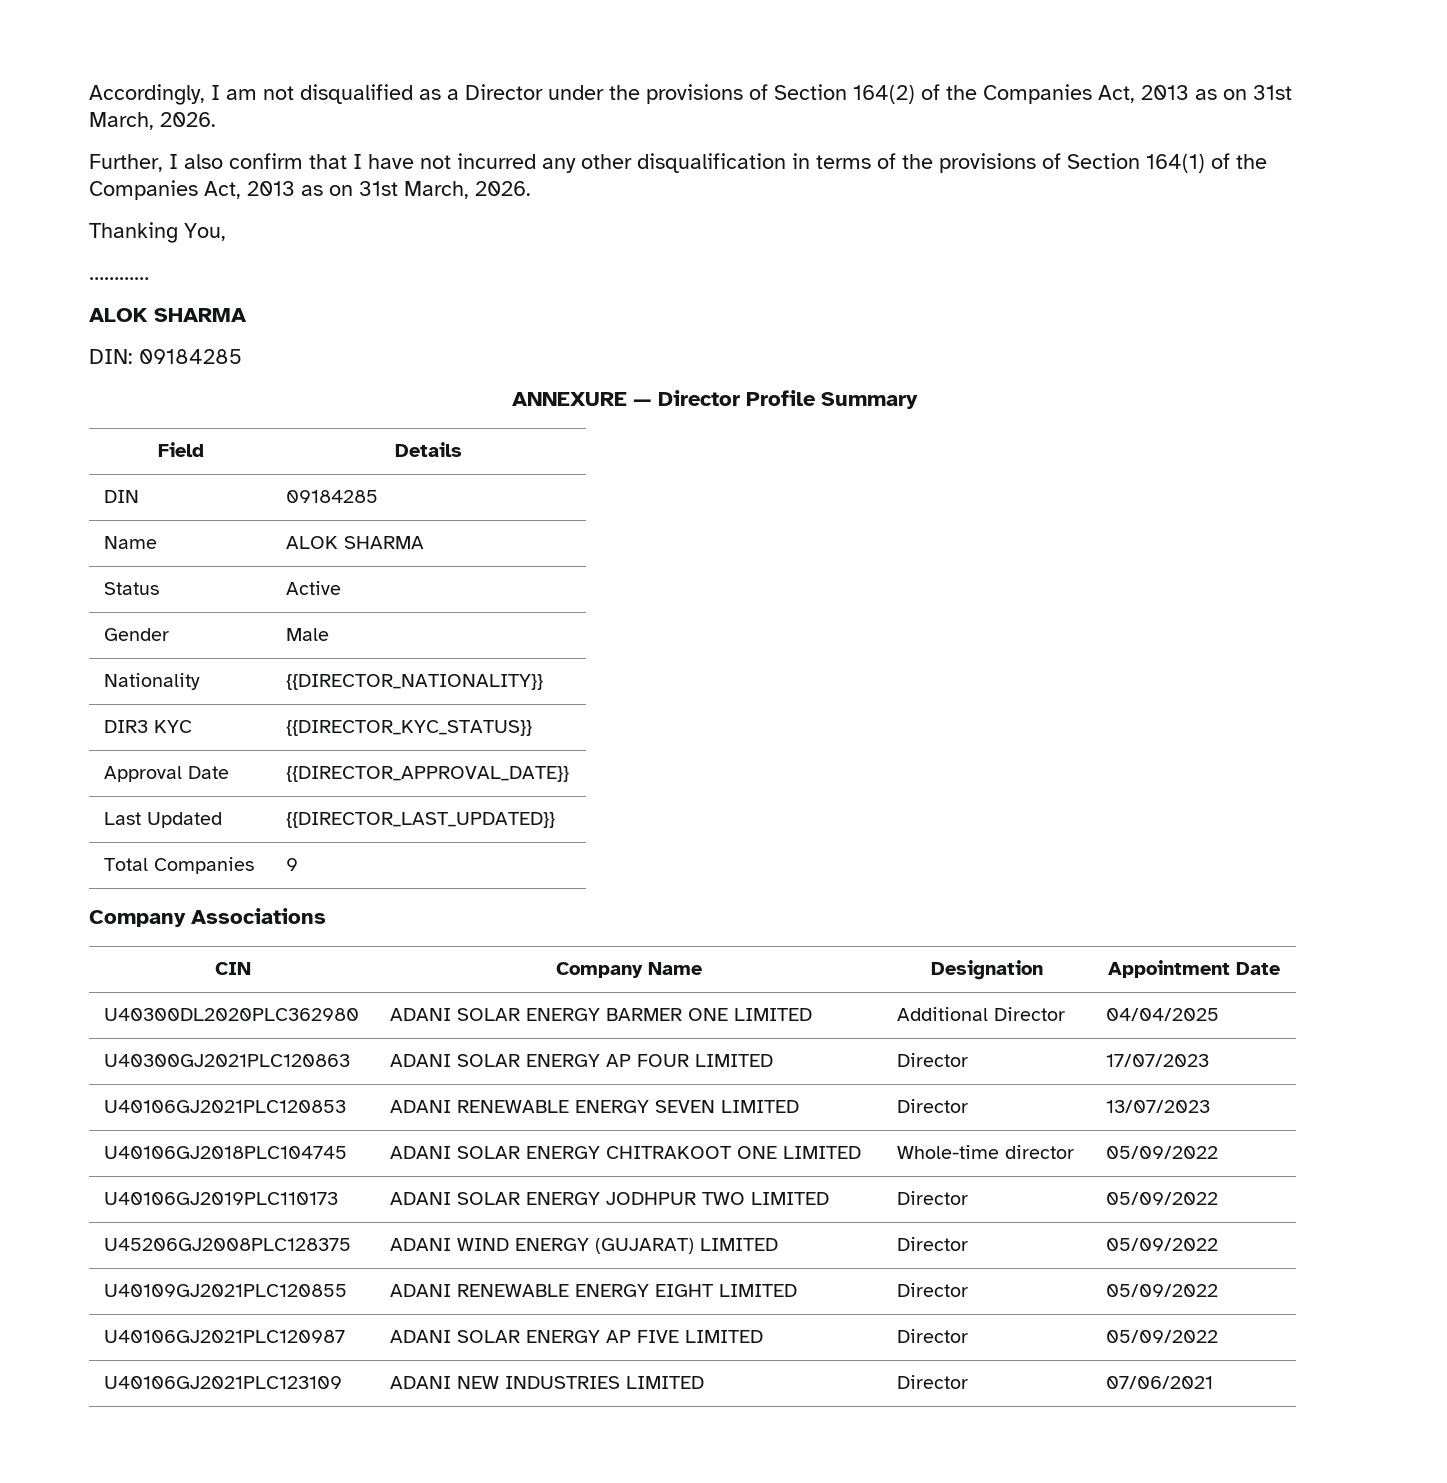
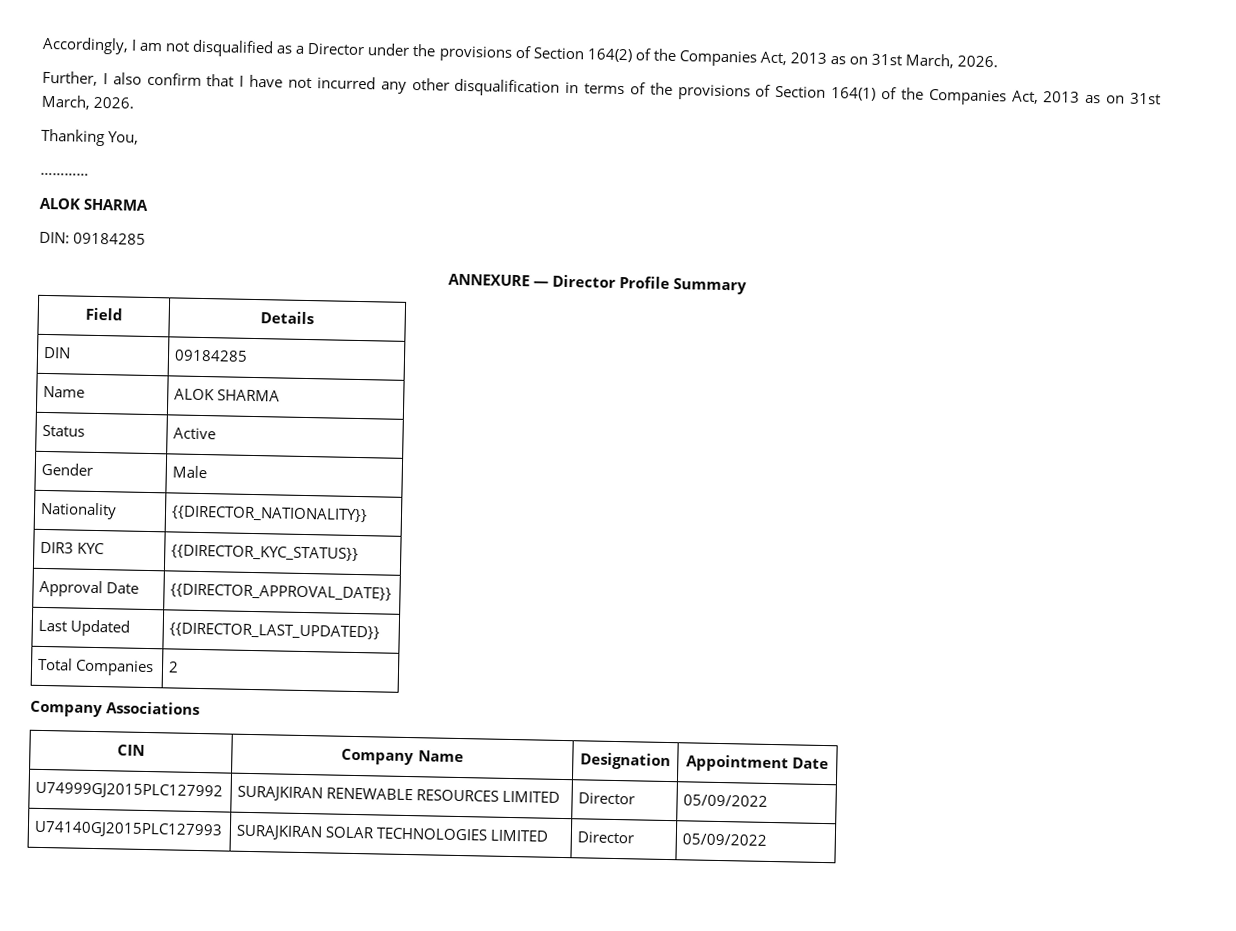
[286,858,299,871] 9 -> [168,661,180,673] 2
[104,1008,360,1021] [390,1008,813,1021] [897,1007,1066,1021] [1106,1008,1220,1021] [104,1054,351,1067] [390,1054,774,1067] [897,1053,969,1067] [1106,1054,1210,1067] [104,1100,347,1113] [390,1100,800,1113] [897,1099,969,1113] [1106,1100,1211,1113] [104,1146,348,1159] [390,1146,862,1159] [897,1145,1075,1159] [1106,1146,1219,1159] [104,1192,339,1205] [390,1192,830,1205] [897,1191,969,1205] [1106,1192,1219,1205] [104,1238,352,1251] [390,1238,779,1254] [897,1237,969,1251] [1106,1238,1219,1251] [104,1284,348,1297] [390,1284,798,1297] [897,1283,969,1297] [1106,1284,1219,1297] [104,1330,346,1343] [390,1330,764,1343] [897,1329,969,1343] [1106,1330,1219,1343] [104,1376,343,1389] [390,1376,705,1389] [897,1375,969,1389] [1106,1376,1214,1389] U40300DL2020PLC362980 | ADANI SOLAR ENERGY BARMER ONE LIMITED | Additional Director | 04/04/2025 // U40300GJ2021PLC120863 | ADANI SOLAR ENERGY AP FOUR LIMITED | Director | 17/07/2023 // U40106GJ2021PLC120853 | ADANI RENEWABLE ENERGY SEVEN LIMITED | Director | 13/07/2023 // U40106GJ2018PLC104745 | ADANI SOLAR ENERGY CHITRAKOOT ONE LIMITED | Whole-time director | 05/09/2022 // U40106GJ2019PLC110173 | ADANI SOLAR ENERGY JODHPUR TWO LIMITED | Director | 05/09/2022 // U45206GJ2008PLC128375 | ADANI WIND ENERGY (GUJARAT) LIMITED | Director | 05/09/2022 // U40109GJ2021PLC120855 | ADANI RENEWABLE ENERGY EIGHT LIMITED | Director | 05/09/2022 // U40106GJ2021PLC120987 | ADANI SOLAR ENERGY AP FIVE LIMITED | Director | 05/09/2022 // U40106GJ2021PLC123109 | ADANI NEW INDUSTRIES LIMITED | Director | 07/06/2021 -> [35,781,224,800] [237,785,561,803] [578,792,636,805] [683,794,769,807] [34,820,224,839] [236,824,549,842] [577,831,635,844] [682,833,768,846] U74999GJ2015PLC127992 | SURAJKIRAN RENEWABLE RESOURCES LIMITED | Director | 05/09/2022 // U74140GJ2015PLC127993 | SURAJKIRAN SOLAR TECHNOLOGIES LIMITED | Director | 05/09/2022

